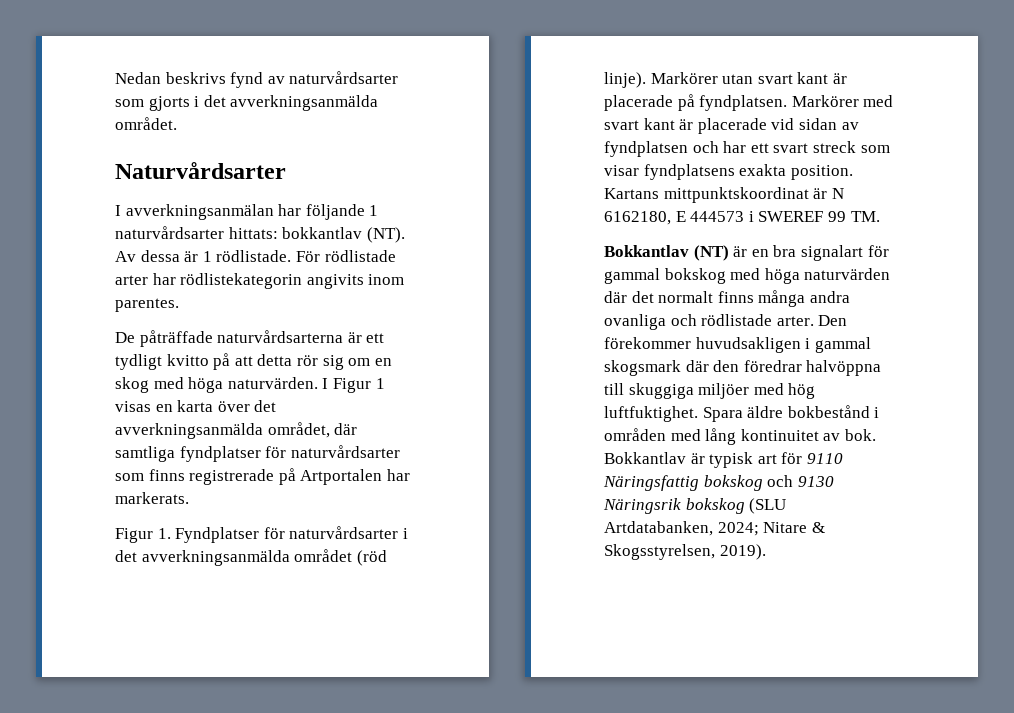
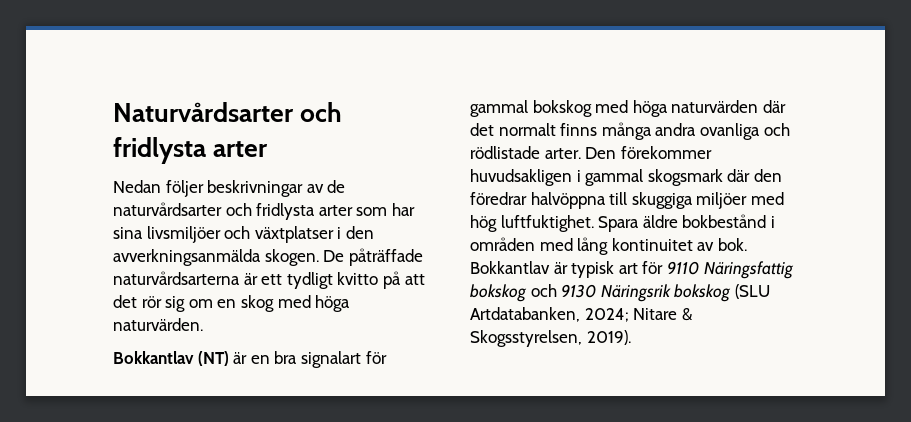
[115,71,399,88] [115,95,379,111] [115,117,177,130] [115,162,286,179] [115,204,379,220] [115,226,405,243] [115,250,396,262] [115,273,405,289] [115,298,179,312] Nedan beskrivs fynd av naturvårdsarter som gjorts i det avverkningsanmälda området. // Naturvårdsarter // I avverkningsanmälan har följande 1 naturvårdsarter hittats: bokkantlav (NT). Av dessa är 1 rödlistade. För rödlistade arter har rödlistekategorin angivits inom parentes. // -> [113,102,343,122] [113,137,269,164] [113,180,346,197] [113,202,415,220] [113,226,374,243] [113,249,319,266] Naturvårdsarter och fridlysta arter // Nedan följer beskrivningar av de naturvårdsarter och fridlysta arter som har sina livsmiljöer och växtplatser i den avverkningsanmälda skogen.
[257,354,293,366] detta -> [113,295,137,308] det
[322,378,385,393] [115,400,277,412] [115,422,358,439] [115,445,400,462] [115,468,410,485] [115,492,189,504] [115,526,408,543] [115,549,387,566] [604,72,847,88] [604,94,894,111] [604,118,859,134] [604,141,890,157] [604,164,853,180] [604,187,844,203] [604,211,880,225] I Figur 1 visas en karta över det avverkningsanmälda området, där samtliga fyndplatser för naturvårdsarter som finns registrerade på Artportalen har markerats. // Figur 1. Fyndplatser för naturvårdsarter i det avverkningsanmälda området (röd linje). Markörer utan svart kant är placerade på fyndplatsen. Markörer med svart kant är placerade vid sidan av fyndplatsen och har ett svart streck som visar fyndplatsens exakta position. Kartans mittpunktskoordinat är N 6162180, E 444573 i SWEREF 99 TM. -> (203, 324) none

